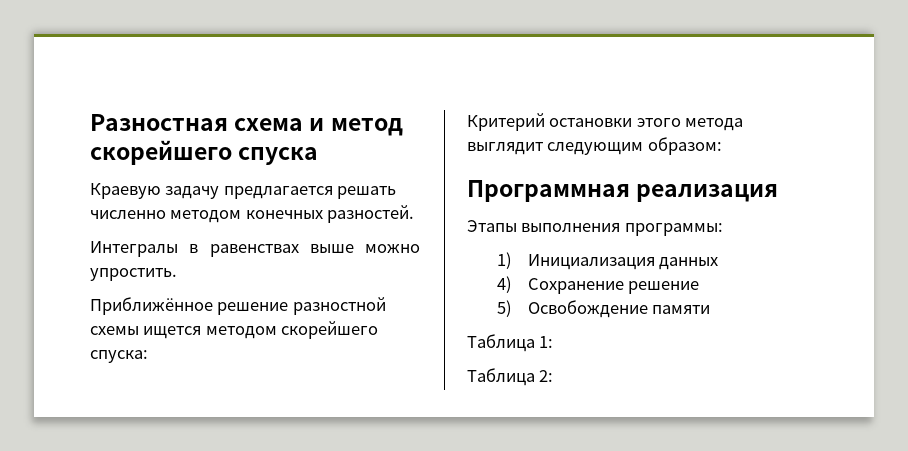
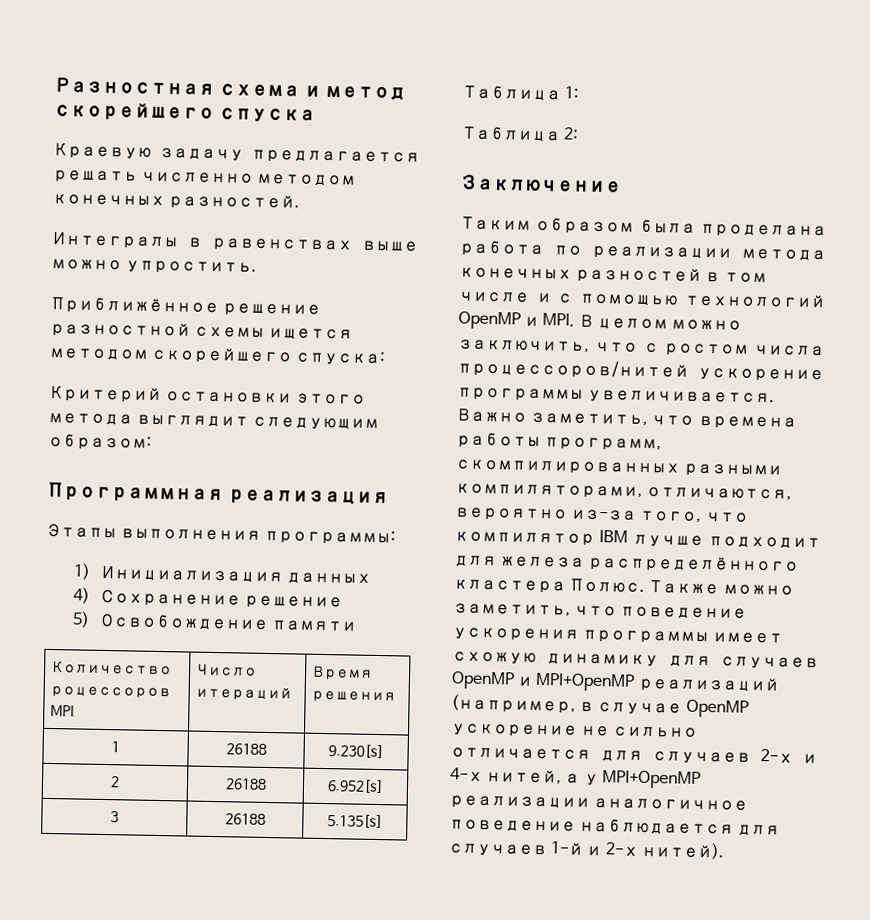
[467,334,554,352] [467,368,554,386] // Таблица 1: // Таблица 2: -> [51,661,173,676] [50,685,172,699] [50,704,75,717] [196,663,258,677] [195,685,293,701] [311,665,374,680] [311,690,397,703] [111,741,120,753] [225,743,267,755] [328,744,384,759] [110,776,120,788] [224,778,267,790] [327,779,384,794] [110,811,119,823] [224,813,266,825] [327,814,383,829] [462,85,580,102] [461,126,580,143] [460,174,622,194] [460,216,827,239] [459,240,826,262] [459,266,767,284] [458,291,826,309] [458,311,742,331] [458,339,825,357] [457,358,824,383] [457,387,776,405] [456,408,797,430] [456,432,663,452] [455,459,783,478] [455,483,793,501] [454,507,749,523] [454,530,821,550] [454,554,800,574] [453,578,794,596] [453,603,748,620] [452,627,784,645] [452,651,819,670] [451,671,780,694] [451,694,749,718] [450,723,699,738] [450,747,817,765] [450,767,701,789] [449,795,749,811] [449,818,781,837] [448,841,725,860] // Количество роцессоров MPI | Число итераций | Время решения // 1 | 26188 | 9.230[s] // 2 | 26188 | 6.952[s] // 3 | 26188 | 5.135[s] // Таблица 1: // Таблица 2: // Заключение // Таким образом была проделана работа по реализации метода конечных разностей в том числе и с помощью технологий OpenMP и MPI. В целом можно заключить, что с ростом числа процессоров/нитей ускорение программы увеличивается. Важно заметить, что времена работы программ, скомпилированных разными компиляторами, отличаются, вероятно из-за того, что компилятор IBM лучше подходит для железа распределённого кластера Полюс. Также можно заметить, что поведение ускорения программы имеет схожую динамику для случаев OpenMP и MPI+OpenMP реализаций (например, в случае OpenMP ускорение не сильно отличается для случаев 2-х и 4-х нитей, а у MPI+OpenMP реализации аналогичное поведение наблюдается для случаев 1-й и 2-х нитей).

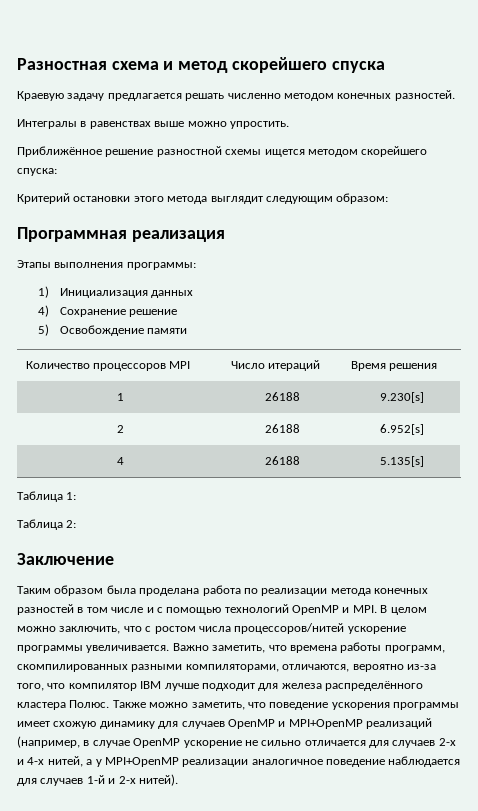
[50,685,172,699] роцессоров -> [92,363,166,371] процессоров
[110,811,119,823] 3 -> [116,457,124,465] 4

